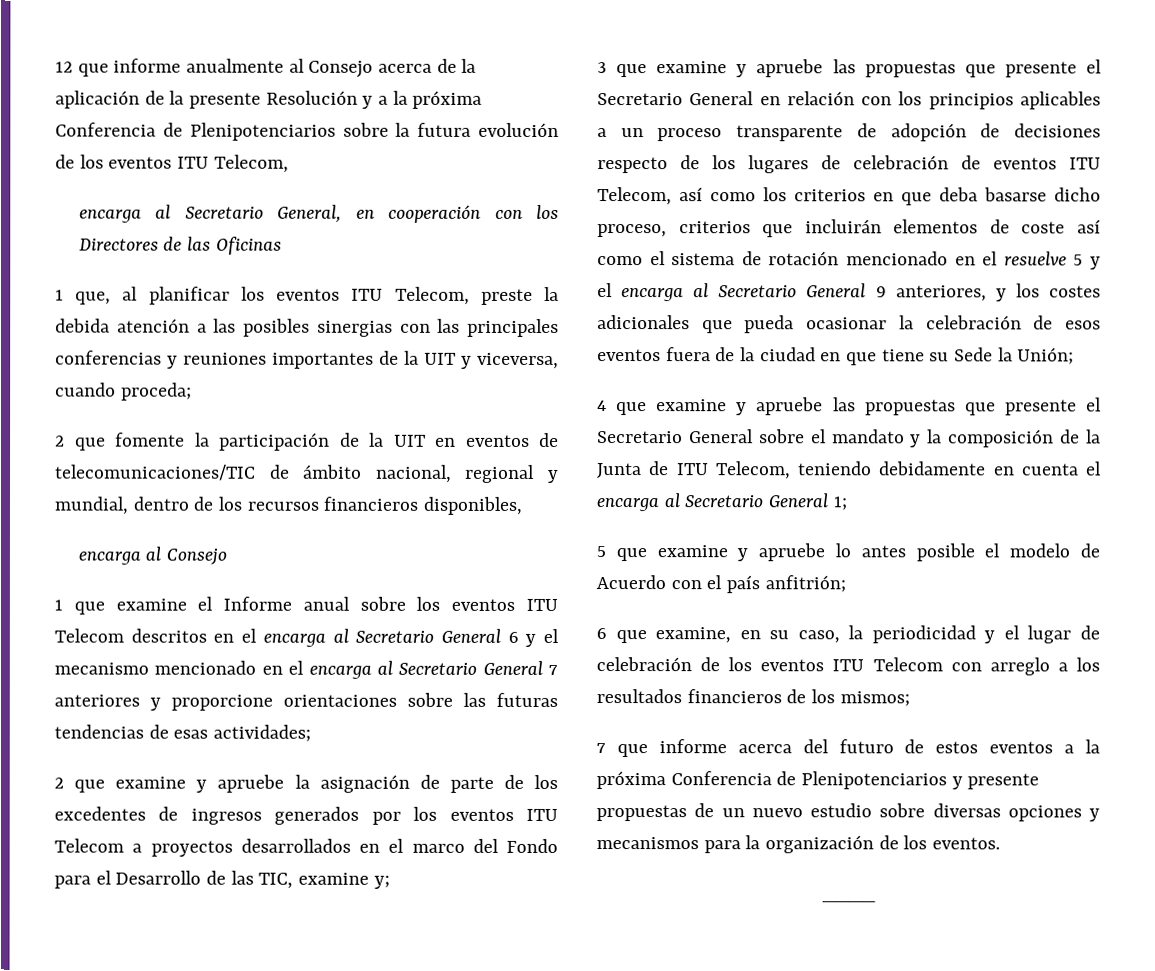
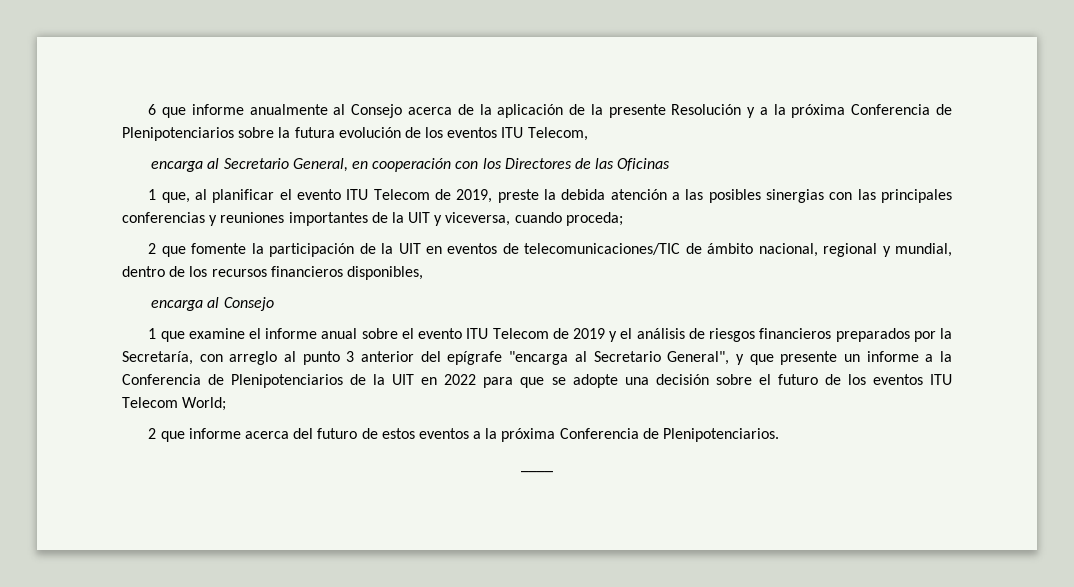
[55,61,73,73] 12 -> [148,104,157,115] 6
[240,286,470,305] los eventos ITU Telecom, -> [279,189,493,203] el evento ITU Telecom de 2019,
[223,596,293,611] Informe -> [265,328,318,339] informe
[416,596,558,611] [54,628,559,647] [54,660,558,679] [54,692,558,711] [54,724,312,742] [54,774,558,793] [54,806,558,825] [54,838,558,857] [54,870,390,889] [597,59,1102,78] [597,91,1101,110] [597,123,1101,142] [597,155,1101,174] [597,187,1101,206] [597,219,1101,238] [597,251,1101,270] [597,283,1101,302] [597,315,1101,334] [597,347,1075,366] [597,397,1102,416] [597,429,1101,448] [597,461,1102,480] [596,493,847,512] [596,543,1100,562] [596,575,846,594] [596,625,1100,644] [596,657,692,672] los eventos ITU Telecom descritos en el encarga al Secretario General 6 y el mecanismo mencionado en el encarga al Secretario General 7 anteriores y proporcione orientaciones sobre las futuras tendencias de esas actividades; // 2 que examine y apruebe la asignación de parte de los excedentes de ingresos generados por los eventos ITU Telecom a proyectos desarrollados en el marco del Fondo para el Desarrollo de las TIC, examine y; // 3 que examine y apruebe las propuestas que presente el Secretario General en relación con los principios aplicables a un proceso transparente de adopción de decisiones respecto de los lugares de celebración de eventos ITU Telecom, así como los criterios en que deba basarse dicho proceso, criterios que incluirán elementos de coste así como el sistema de rotación mencionado en el resuelve 5 y el encarga al Secretario General 9 anteriores, y los costes adicionales que pueda ocasionar la celebración de esos eventos fuera de la ciudad en que tiene su Sede la Unión; // 4 que examine y apruebe las propuestas que presente el Secretario General sobre el mandato y la composición de la Junta de ITU Telecom, teniendo debidamente en cuenta el encarga al Secretario General 1; // 5 que examine y apruebe lo antes posible el modelo de Acuerdo con el país anfitrión; // 6 que examine, en su caso, la periodicidad y el lugar de celebración -> [401,328,952,342] [122,351,953,365] [122,374,818,388] el evento ITU Telecom de 2019 y el análisis de riesgos financieros preparados por la Secretaría, con arreglo al punto 3 anterior del epígrafe "encarga al Secretario General", y que presente un informe a la Conferencia de Plenipotenciarios de la UIT en 2022 para que se adopte una decisión sobre el futuro
[950,657,1100,676] [596,689,910,707] [596,743,606,754] con arreglo a los resultados financieros de los mismos; // 7 -> [182,397,227,411] [148,428,157,439] World; // 2
[801,771,1040,790] [596,803,1100,822] [596,835,1001,854] Plenipotenciarios y presente propuestas de un nuevo estudio sobre diversas opciones y mecanismos para la organización de los eventos. -> [662,428,779,442] Plenipotenciarios.

